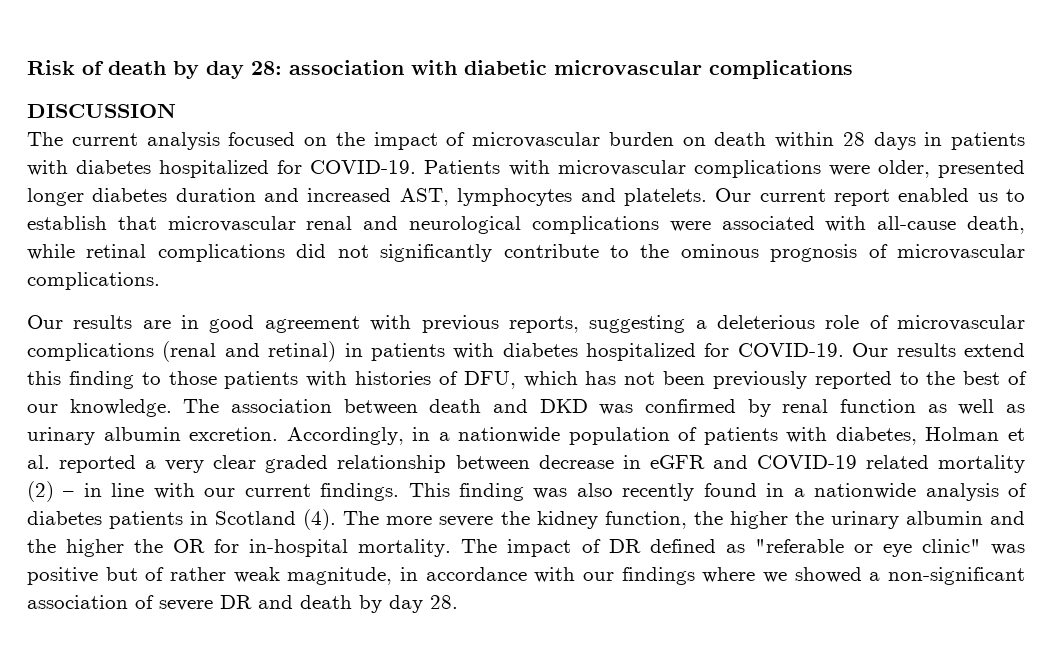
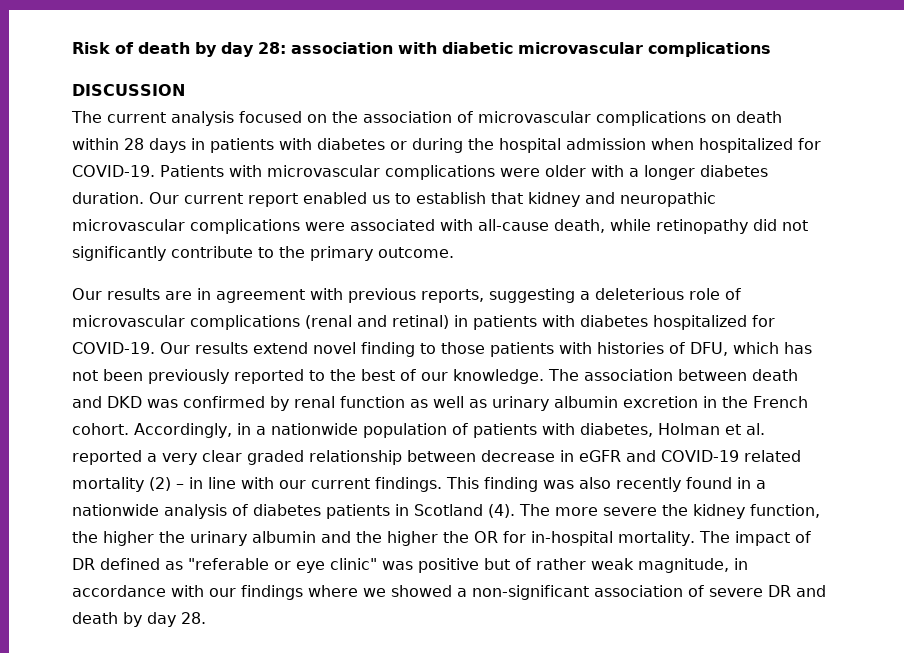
[373,132,674,150] impact of microvascular burden -> [363,111,706,126] association of microvascular complications
(152, 167) none -> [390,138,694,153] or during the hospital admission when
[877,160,1025,178] [27,188,707,206] older, presented longer diabetes duration and increased AST, lymphocytes and platelets. -> [545,165,768,180] [72,192,144,204] older with a longer diabetes duration.
[167,216,522,234] microvascular renal and neurological -> [528,192,716,207] [72,219,185,231] kidney and neuropathic microvascular
[86,244,285,262] retinal complications -> [656,219,748,234] retinopathy
[680,244,1025,262] [27,272,160,290] ominous prognosis of microvascular complications. -> [310,246,454,261] primary outcome.
[209,315,255,333] good -> (211, 294) none
[27,371,61,385] this -> [313,342,356,354] novel
[189,427,279,441] excretion. -> [623,396,808,408] [72,423,129,435] excretion in the French cohort.

